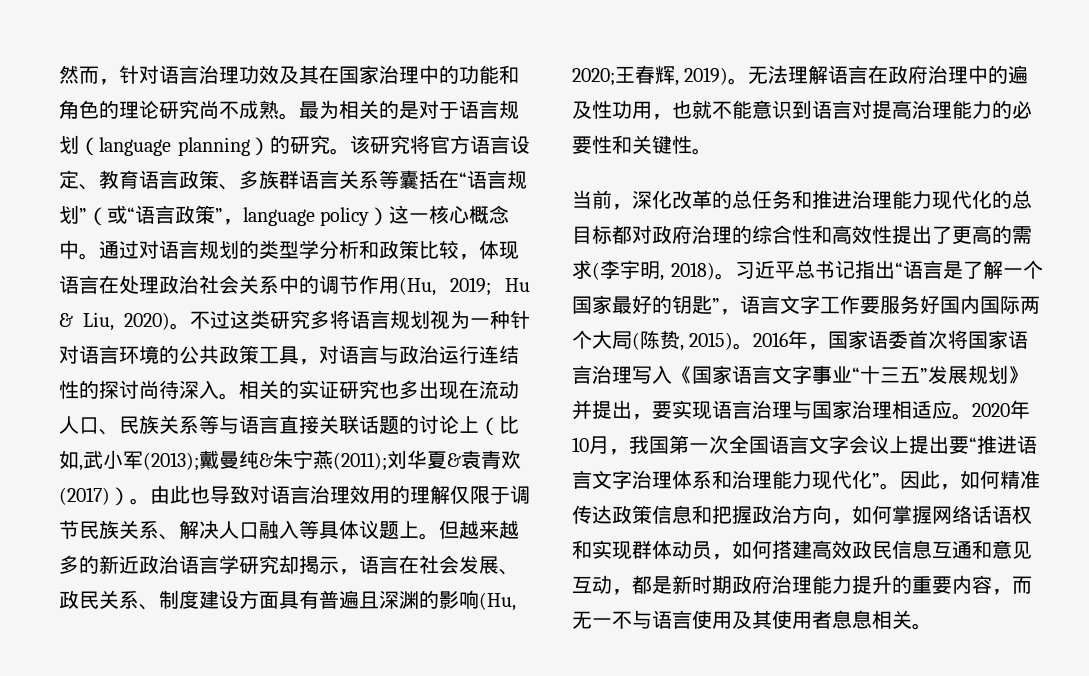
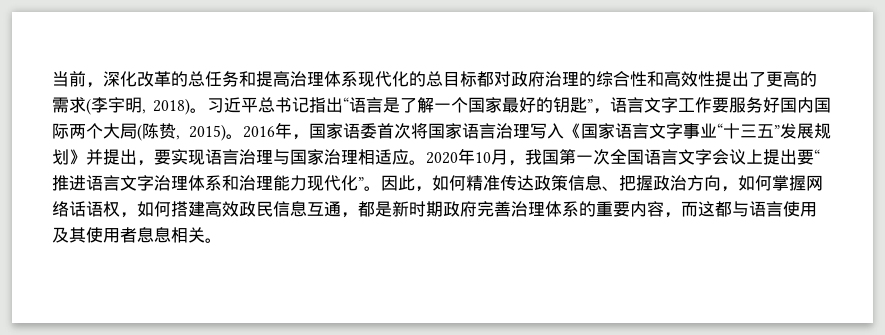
[59,65,519,85] [59,100,519,120] [59,135,530,156] [59,170,527,190] [59,205,510,226] [59,240,519,260] [59,275,530,296] [59,310,530,331] [59,345,519,365] [59,380,519,400] [59,415,519,436] [59,450,521,471] [59,485,530,506] [59,520,519,540] [59,555,519,575] [59,590,516,611] [572,65,1029,86] [572,100,1032,120] [572,135,712,155] 然而，针对语言治理功效及其在国家治理中的功能和角色的理论研究尚不成熟。最为相关的是对于语言规划（language planning）的研究。该研究将官方语言设定、教育语言政策、多族群语言关系等囊括在“语言规划”（或“语言政策”，language policy）这一核心概念中。通过对语言规划的类型学分析和政策比较，体现语言在处理政治社会关系中的调节作用(Hu, 2019; Hu & Liu, 2020)。不过这类研究多将语言规划视为一种针对语言环境的公共政策工具，对语言与政治运行连结性的探讨尚待深入。相关的实证研究也多出现在流动人口、民族关系等与语言直接关联话题的讨论上（比如,武小军(2013);戴曼纯&朱宁燕(2011);刘华夏&袁青欢(2017)）。由此也导致对语言治理效用的理解仅限于调节民族关系、解决人口融入等具体议题上。但越来越多的新近政治语言学研究却揭示，语言在社会发展、政民关系、制度建设方面具有普遍且深渊的影响(Hu, 2020;王春辉, 2019)。无法理解语言在政府治理中的遍及性功用，也就不能意识到语言对提高治理能力的必要性和关键性。 // -> (52, 79) none
[812,190,932,209] 推进治理能力 -> [256,71,358,87] 提高治理体系
[692,505,712,524] 和 -> [602,186,619,191] 、
[572,540,712,560] 和实现群体动员 -> (120, 209) none
[972,540,1032,559] [572,575,612,594] 和意见互动 -> (341, 209) none
[772,575,892,594] 治理能力提升 -> [477,201,579,217] 完善治理体系
[572,611,632,629] 无一不 -> [698,201,732,217] 这都

